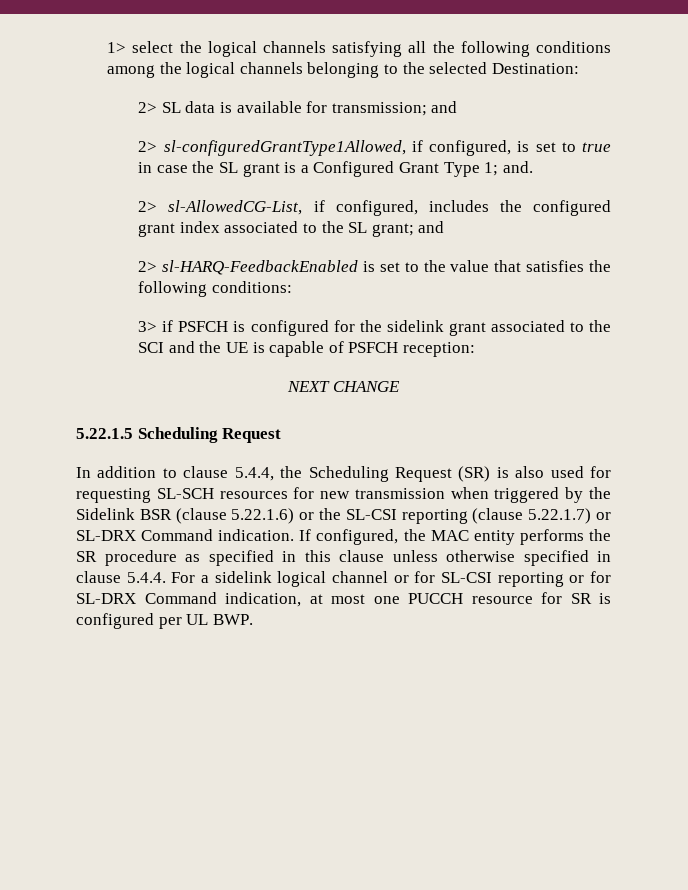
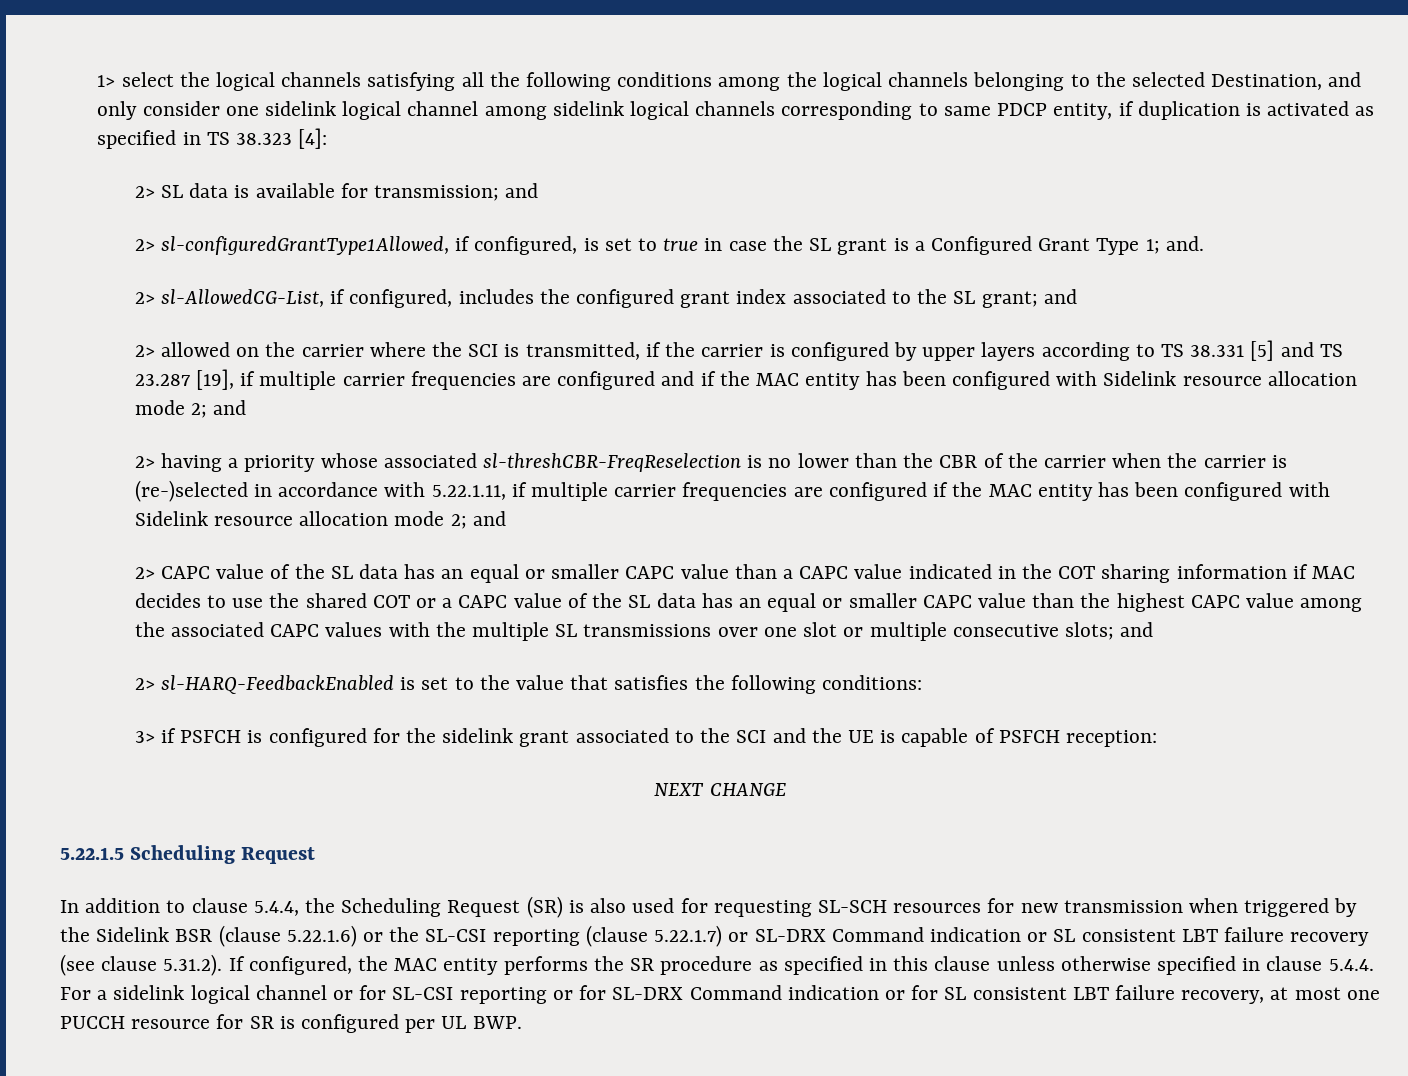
[491,63,579,74] Destination: -> [1211,72,1362,90] [97,101,1375,120] [97,128,328,149] Destination, and only consider one sidelink logical channel among sidelink logical channels corresponding to same PDCP entity, if duplication is activated as specified in TS 38.323 [4]:
(445, 227) none -> [134,340,1343,361] [134,369,1357,390] [134,400,247,418] [134,453,1287,472] [134,480,1330,502] [134,511,506,529] [134,564,1356,583] [134,593,1363,612] [134,622,1154,641] // 2> allowed on the carrier where the SCI is transmitted, if the carrier is configured by upper layers according to TS 38.331 [5] and TS 23.287 [19], if multiple carrier frequencies are configured and if the MAC entity has been configured with Sidelink resource allocation mode 2; and // 2> having a priority whose associated sl-threshCBR-FreqReselection is no lower than the CBR of the carrier when the carrier is (re-)selected in accordance with 5.22.1.11, if multiple carrier frequencies are configured if the MAC entity has been configured with Sidelink resource allocation mode 2; and // 2> CAPC value of the SL data has an equal or smaller CAPC value than a CAPC value indicated in the COT sharing information if MAC decides to use the shared COT or a CAPC value of the SL data has an equal or smaller CAPC value than the highest CAPC value among the associated CAPC values with the multiple SL transmissions over one slot or multiple consecutive slots; and
[218,529,295,541] indication. -> [929,927,1370,946] [60,954,223,976] indication or SL consistent LBT failure recovery (see clause 5.31.2).
[225,592,301,607] indication, -> [787,985,1265,1004] indication or for SL consistent LBT failure recovery,

